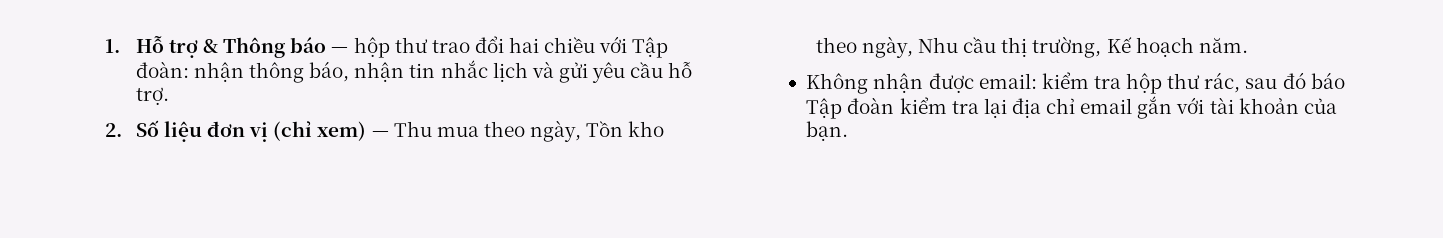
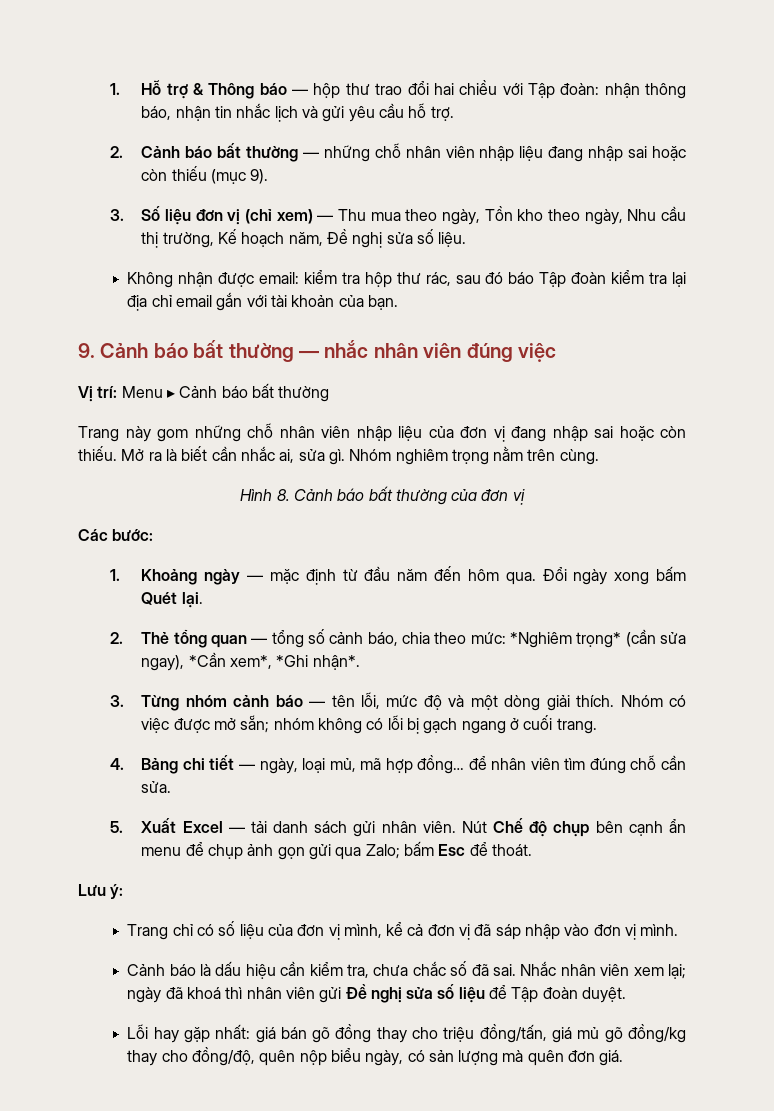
(123, 130) none -> [141,143,687,162] [141,166,269,184] [109,209,124,221] Cảnh báo bất thường — những chỗ nhân viên nhập liệu đang nhập sai hoặc còn thiếu (mục 9). // 3.
[1198,37,1248,53] năm. -> [288,229,467,248] năm, Đề nghị sửa số liệu.
(849, 131) none -> [78,340,556,362] [78,383,330,402] [78,423,686,442] [78,446,599,465] [240,486,525,505] [78,529,154,541] [109,566,686,585] [141,592,203,608] [109,629,686,648] [141,652,360,671] [109,692,686,711] [141,715,597,734] [109,755,686,774] [141,781,172,793] [109,818,687,837] [141,841,532,860] [78,884,124,899] [127,921,679,940] [127,961,686,979] [127,984,627,1003] [127,1024,686,1043] [127,1047,624,1066] // 9. Cảnh báo bất thường — nhắc nhân viên đúng việc // Vị trí: Menu ▸ Cảnh báo bất thường // Trang này gom những chỗ nhân viên nhập liệu của đơn vị đang nhập sai hoặc còn thiếu. Mở ra là biết cần nhắc ai, sửa gì. Nhóm nghiêm trọng nằm trên cùng. // Hình 8. Cảnh báo bất thường của đơn vị // Các bước: // 1. Khoảng ngày — mặc định từ đầu năm đến hôm qua. Đổi ngày xong bấm Quét lại. // 2. Thẻ tổng quan — tổng số cảnh báo, chia theo mức: *Nghiêm trọng* (cần sửa ngay), *Cần xem*, *Ghi nhận*. // 3. Từng nhóm cảnh báo — tên lỗi, mức độ và một dòng giải thích. Nhóm có việc được mở sẵn; nhóm không có lỗi bị gạch ngang ở cuối trang. // 4. Bảng chi tiết — ngày, loại mủ, mã hợp đồng… để nhân viên tìm đúng chỗ cần sửa. // 5. Xuất Excel — tải danh sách gửi nhân viên. Nút Chế độ chụp bên cạnh ẩn menu để chụp ảnh gọn gửi qua Zalo; bấm Esc để thoát. // Lưu ý: // Trang chỉ có số liệu của đơn vị mình, kể cả đơn vị đã sáp nhập vào đơn vị mình. // Cảnh báo là dấu hiệu cần kiểm tra, chưa chắc số đã sai. Nhắc nhân viên xem lại; ngày đã khoá thì nhân viên gửi Đề nghị sửa số liệu để Tập đoàn duyệt. // Lỗi hay gặp nhất: giá bán gõ đồng thay cho triệu đồng/tấn, giá mủ gõ đồng/kg thay cho đồng/độ, quên nộp biểu ngày, có sản lượng mà quên đơn giá.

